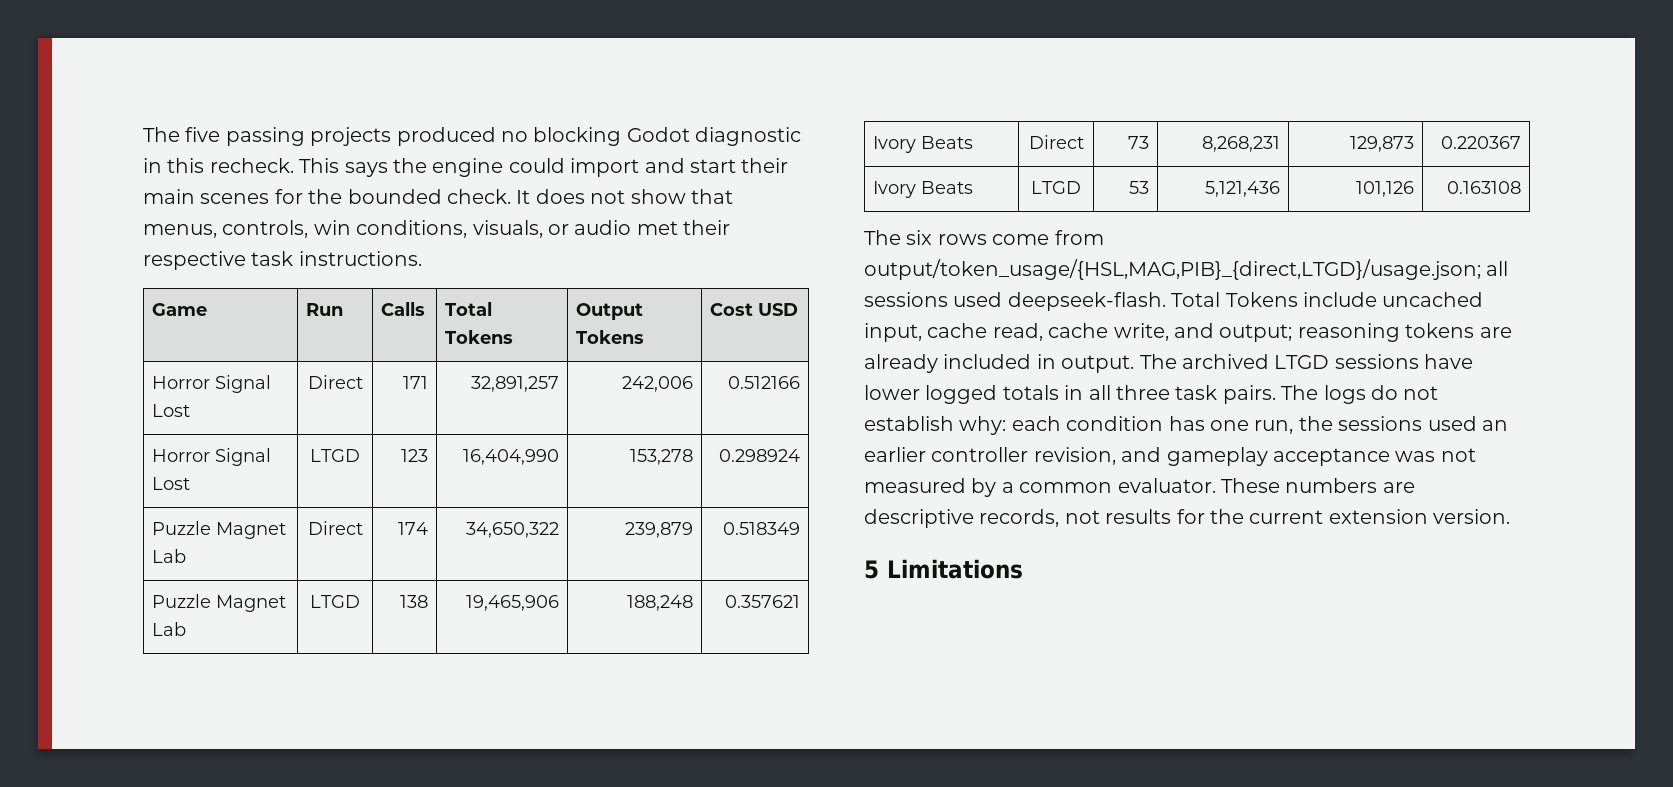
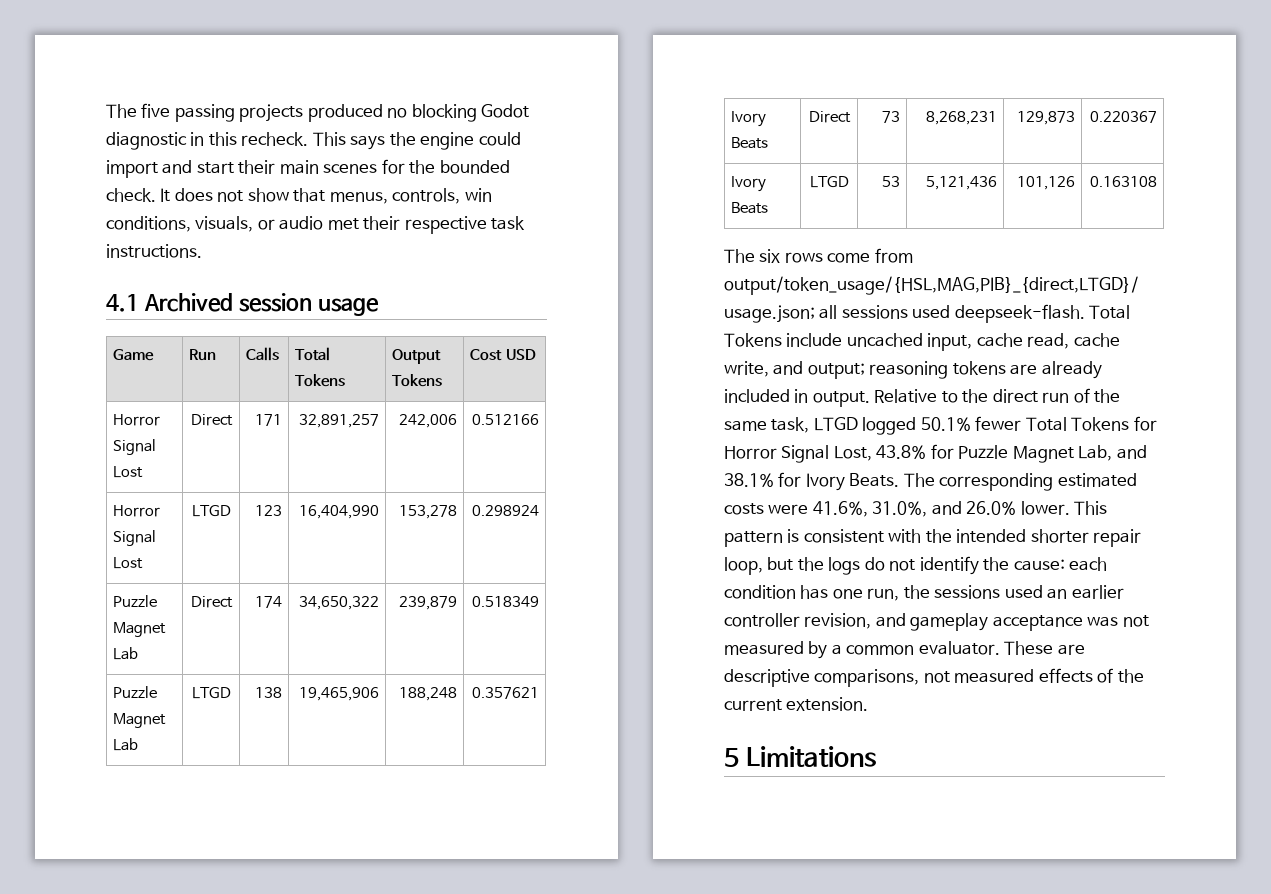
(422, 258) none -> [106,293,379,316] // 4.1 Archived session usage
[1139,354,1474,369] [864,385,1439,404] [864,416,1007,435] The archived LTGD sessions have lower logged totals in all three task pairs. The logs do not establish why: -> [874,388,1121,403] [724,416,1157,435] [724,444,1147,463] [724,472,1137,491] [724,501,1108,517] [724,529,1142,547] [724,556,1065,575] Relative to the direct run of the same task, LTGD logged 50.1% fewer Total Tokens for Horror Signal Lost, 43.8% for Puzzle Magnet Lab, and 38.1% for Ivory Beats. The corresponding estimated costs were 41.6%, 31.0%, and 26.0% lower. This pattern is consistent with the intended shorter repair loop, but the logs do not identify the cause:
[1285,478,1378,493] numbers -> (1054, 648) none
[979,509,1511,527] records, not results for the current extension version. -> [814,668,1144,687] [724,697,869,711] comparisons, not measured effects of the current extension.

